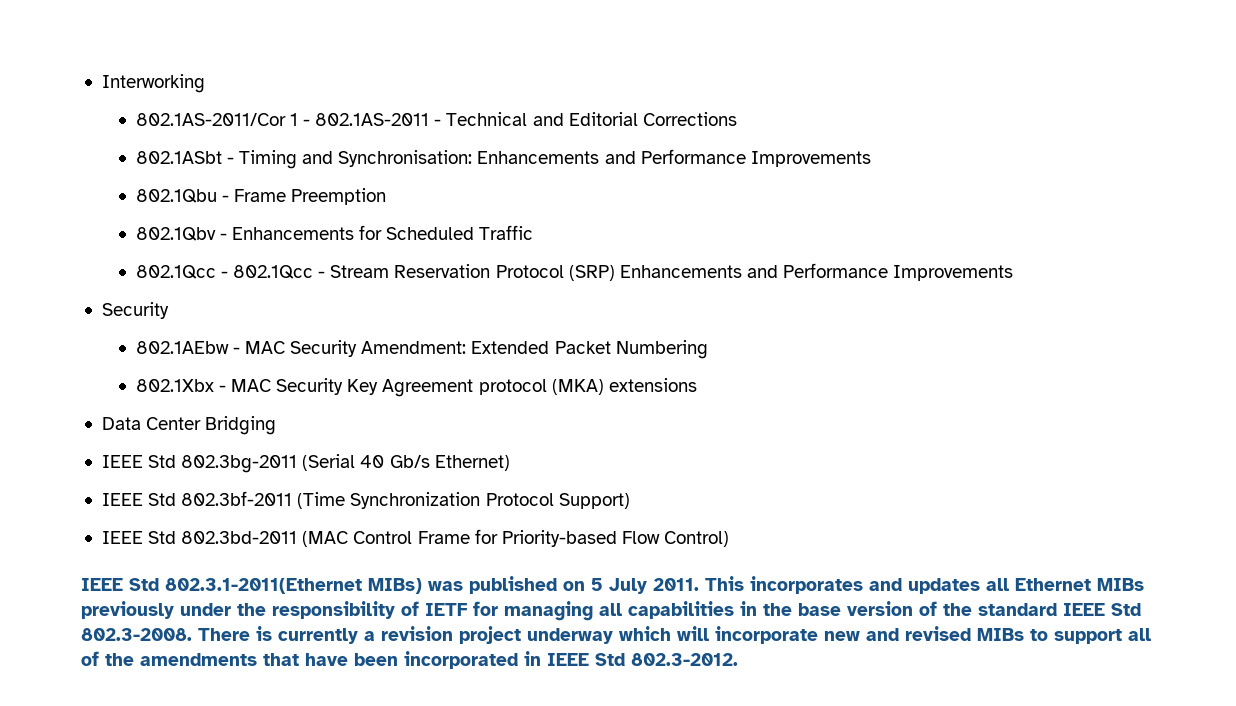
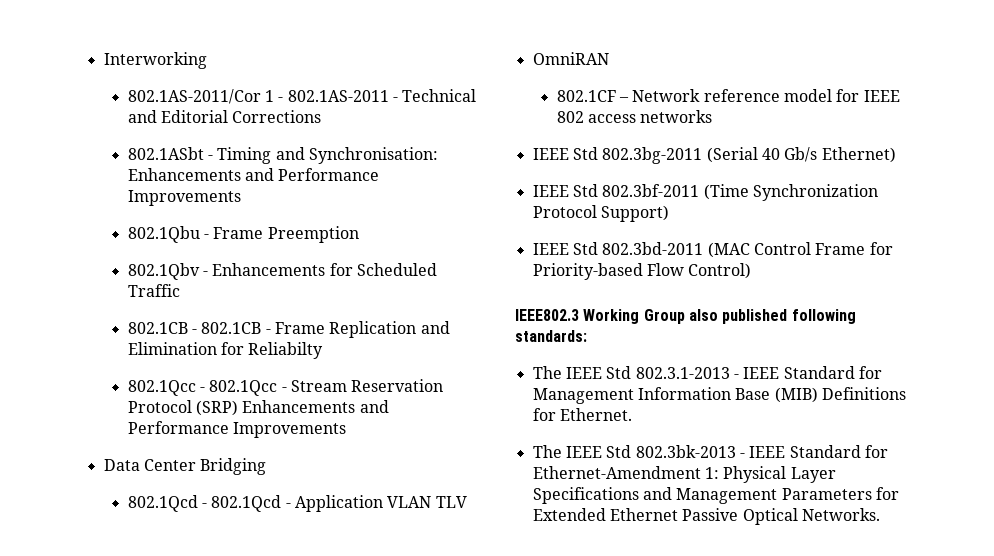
(534, 232) none -> [127,321,450,338] [127,342,324,359] // 802.1CB - 802.1CB - Frame Replication and Elimination for Reliabilty
[101,302,169,319] [135,340,708,359] [135,378,697,397] [101,416,277,435] Security // 802.1AEbw - MAC Security Amendment: Extended Packet Numbering // 802.1Xbx - MAC Security Key Agreement protocol (MKA) extensions // Data Center Bridging -> [103,458,267,475] [127,495,467,512] [532,52,609,65] [556,89,900,102] [556,110,713,123] Data Center Bridging // 802.1Qcd - 802.1Qcd - Application VLAN TLV // OmniRAN // 802.1CF – Network reference model for IEEE 802 access networks
[81,576,1144,594] [81,601,1141,621] [81,626,1151,644] [81,651,738,669] IEEE Std 802.3.1-2011(Ethernet MIBs) was published on 5 July 2011. This incorporates and updates all Ethernet MIBs previously under the responsibility of IETF for managing all capabilities in the base version of the standard IEEE Std 802.3-2008. There is currently a revision project underway which will incorporate new and revised MIBs to support all of the amendments that have been incorporated in IEEE Std 802.3-2012. -> [515,309,856,324] [515,330,587,342] [532,366,882,379] [532,387,906,404] [532,408,632,421] [532,445,888,458] [532,466,836,483] [532,487,899,504] [532,508,880,525] IEEE802.3 Working Group also published following standards: // The IEEE Std 802.3.1-2013 - IEEE Standard for Management Information Base (MIB) Definitions for Ethernet. // The IEEE Std 802.3bk-2013 - IEEE Standard for Ethernet-Amendment 1: Physical Layer Specifications and Management Parameters for Extended Ethernet Passive Optical Networks.

